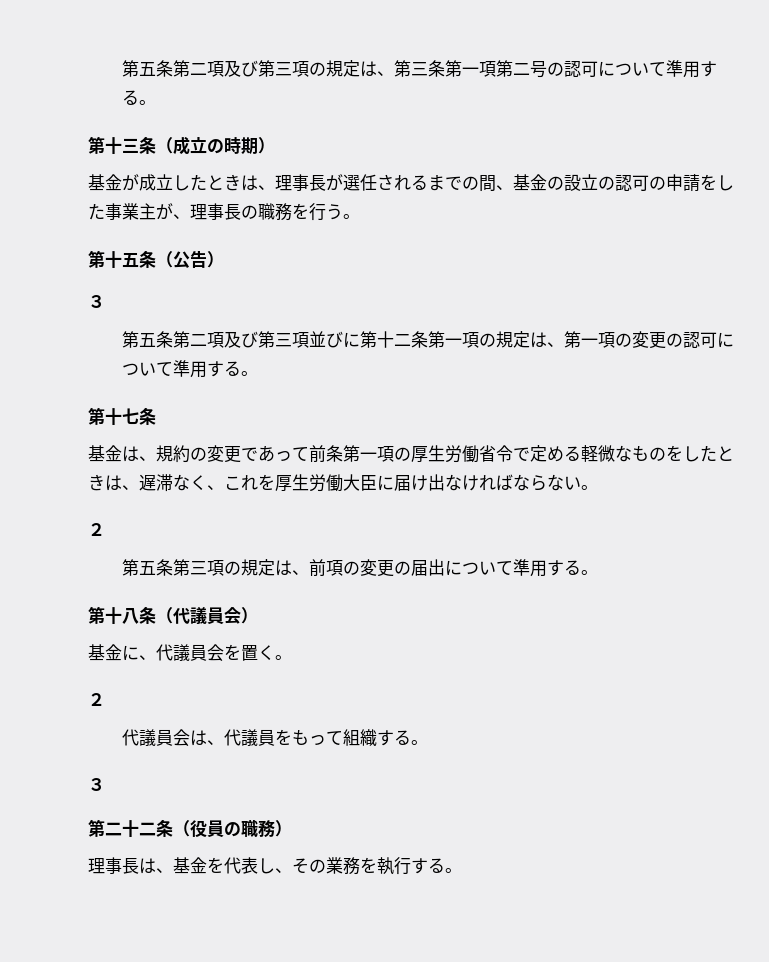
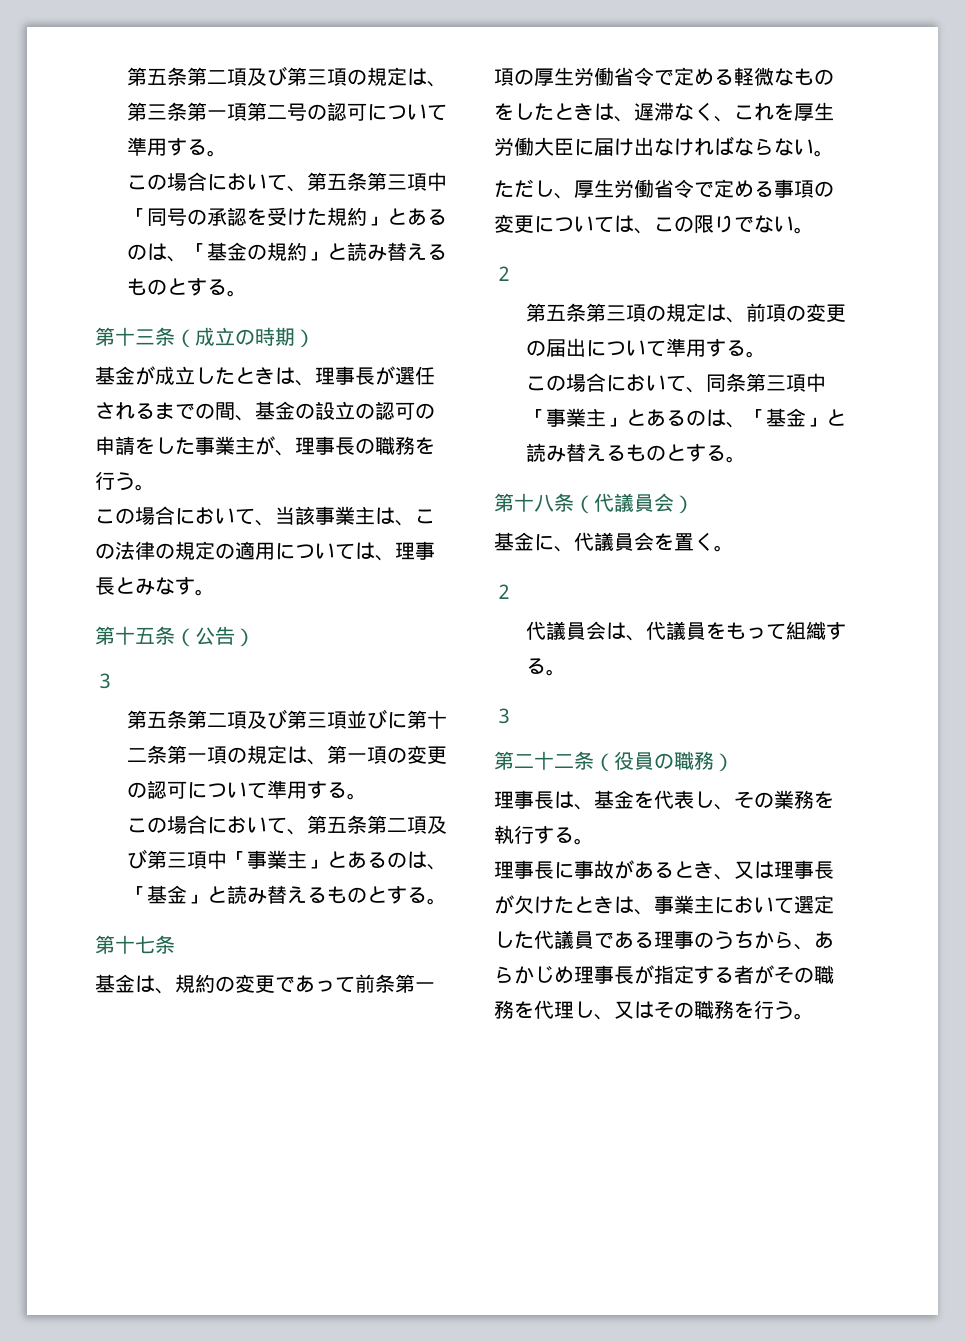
(156, 102) none -> [126,172,447,192] [126,207,447,226] [126,242,447,262] [126,278,247,297] // この場合において、第五条第三項中「同号の承認を受けた規約」とあるのは、「基金の規約」と読み替えるものとする。
(360, 216) none -> [95,506,435,526] [95,541,435,561] [95,577,215,596] // この場合において、当該事業主は、この法律の規定の適用については、理事長とみなす。
(258, 373) none -> [126,815,447,835] [126,849,447,870] [126,885,447,905] // この場合において、第五条第二項及び第三項中「事業主」とあるのは、「基金」と読み替えるものとする。
(598, 487) none -> [494,179,834,199] [494,214,814,234] // ただし、厚生労働省令で定める事項の変更については、この限りでない。
(598, 572) none -> [525,373,826,393] [525,408,846,428] [525,443,746,463] // この場合において、同条第三項中「事業主」とあるのは、「基金」と読み替えるものとする。
(462, 870) none -> [494,860,834,880] [494,895,834,915] [494,930,834,950] [494,965,834,984] [494,1000,814,1020] // 理事長に事故があるとき、又は理事長が欠けたときは、事業主において選定した代議員である理事のうちから、あらかじめ理事長が指定する者がその職務を代理し、又はその職務を行う。

